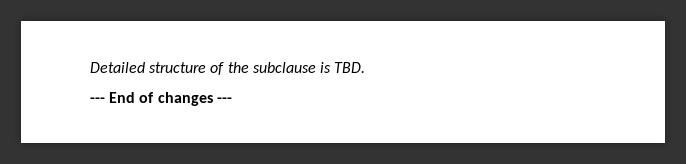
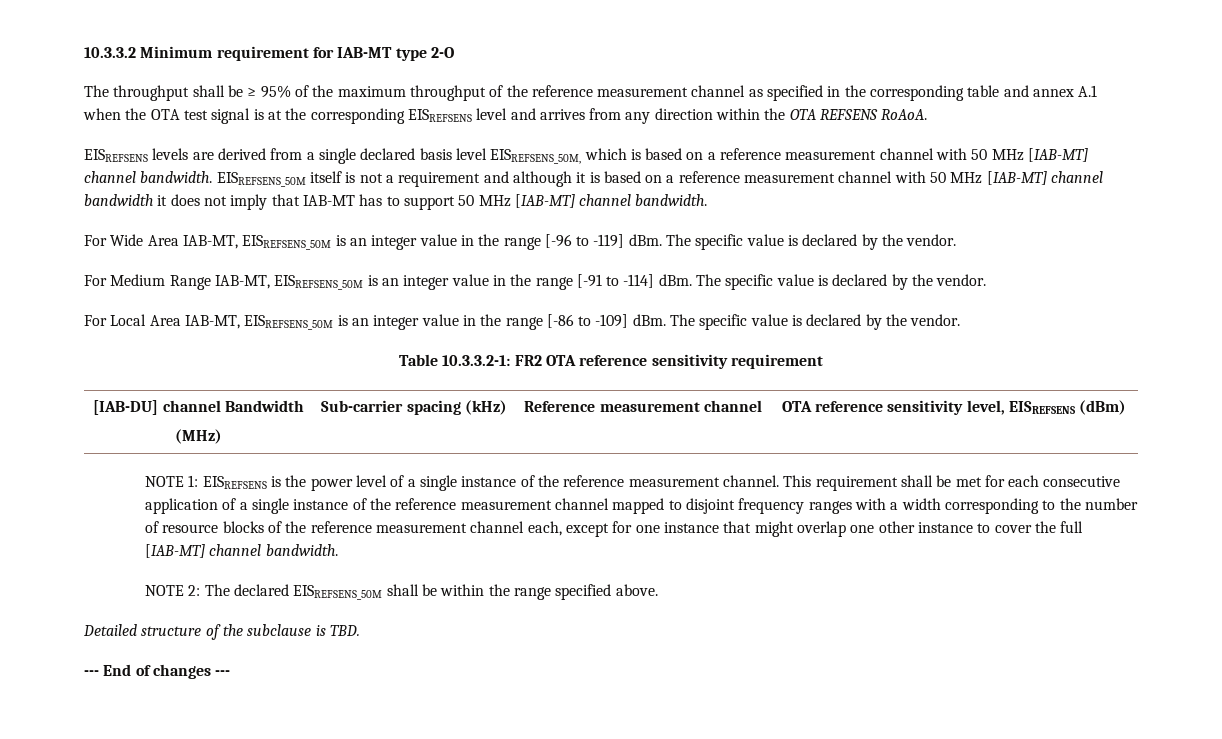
(90, 67) none -> [84,46,454,61] [84,85,1098,101] [83,108,928,124] [84,148,1089,164] [84,171,1104,187] [84,194,708,210] [84,234,957,250] [84,274,987,290] [84,314,961,330] [399,354,823,369] [93,400,304,415] [175,429,222,444] [321,400,507,415] [524,400,762,412] [781,400,1127,415] [145,475,1121,491] [145,498,1138,514] [145,521,1084,537] [145,544,338,558] [145,584,658,600] 10.3.3.2 Minimum requirement for IAB-MT type 2-O // The throughput shall be ≥ 95% of the maximum throughput of the reference measurement channel as specified in the corresponding table and annex A.1 when the OTA test signal is at the corresponding EISREFSENS level and arrives from any direction within the OTA REFSENS RoAoA. // EISREFSENS levels are derived from a single declared basis level EISREFSENS_50M, which is based on a reference measurement channel with 50 MHz [IAB-MT] channel bandwidth. EISREFSENS_50M itself is not a requirement and although it is based on a reference measurement channel with 50 MHz [IAB-MT] channel bandwidth it does not imply that IAB-MT has to support 50 MHz [IAB-MT] channel bandwidth. // For Wide Area IAB-MT, EISREFSENS_50M is an integer value in the range [-96 to -119] dBm. The specific value is declared by the vendor. // For Medium Range IAB-MT, EISREFSENS_50M is an integer value in the range [-91 to -114] dBm. The specific value is declared by the vendor. // For Local Area IAB-MT, EISREFSENS_50M is an integer value in the range [-86 to -109] dBm. The specific value is declared by the vendor. // Table 10.3.3.2-1: FR2 OTA reference sensitivity requirement // [IAB-DU] channel Bandwidth // (MHz) | Sub-carrier spacing (kHz) | Reference measurement channel | OTA reference sensitivity level, EISREFSENS (dBm) // NOTE 1: EISREFSENS is the power level of a single instance of the reference measurement channel. This requirement shall be met for each consecutive application of a single instance of the reference measurement channel mapped to disjoint frequency ranges with a width corresponding to the number of resource blocks of the reference measurement channel each, except for one instance that might overlap one other instance to cover the full [IAB-MT] channel bandwidth. // NOTE 2: The declared EISREFSENS_50M shall be within the range specified above. //

